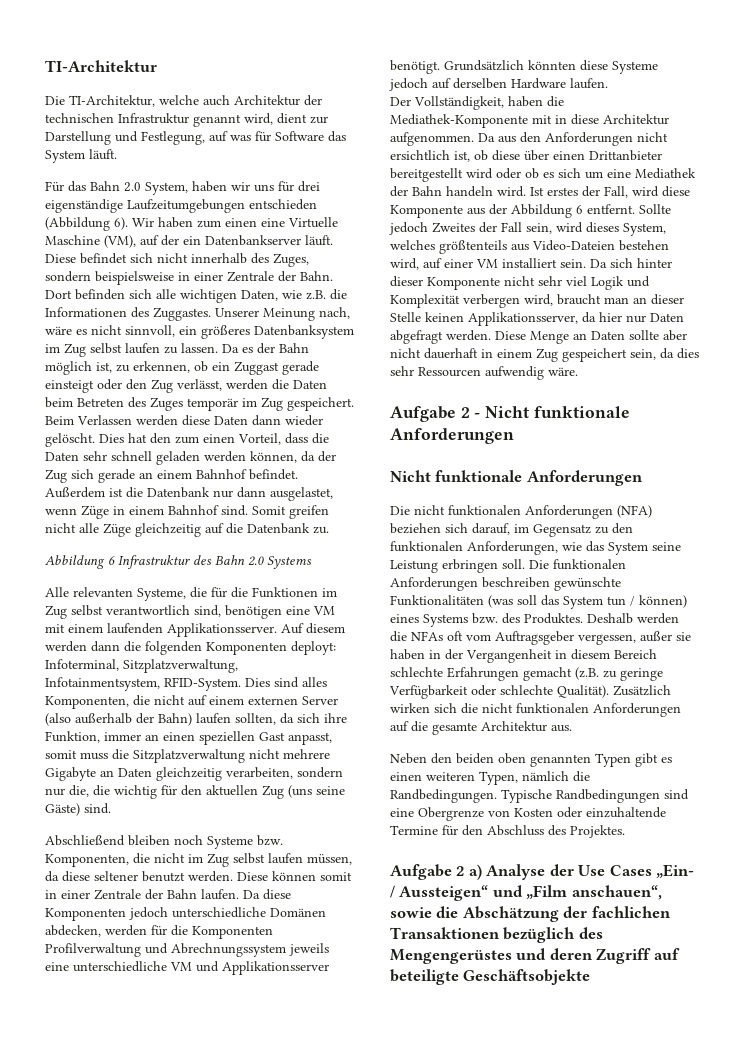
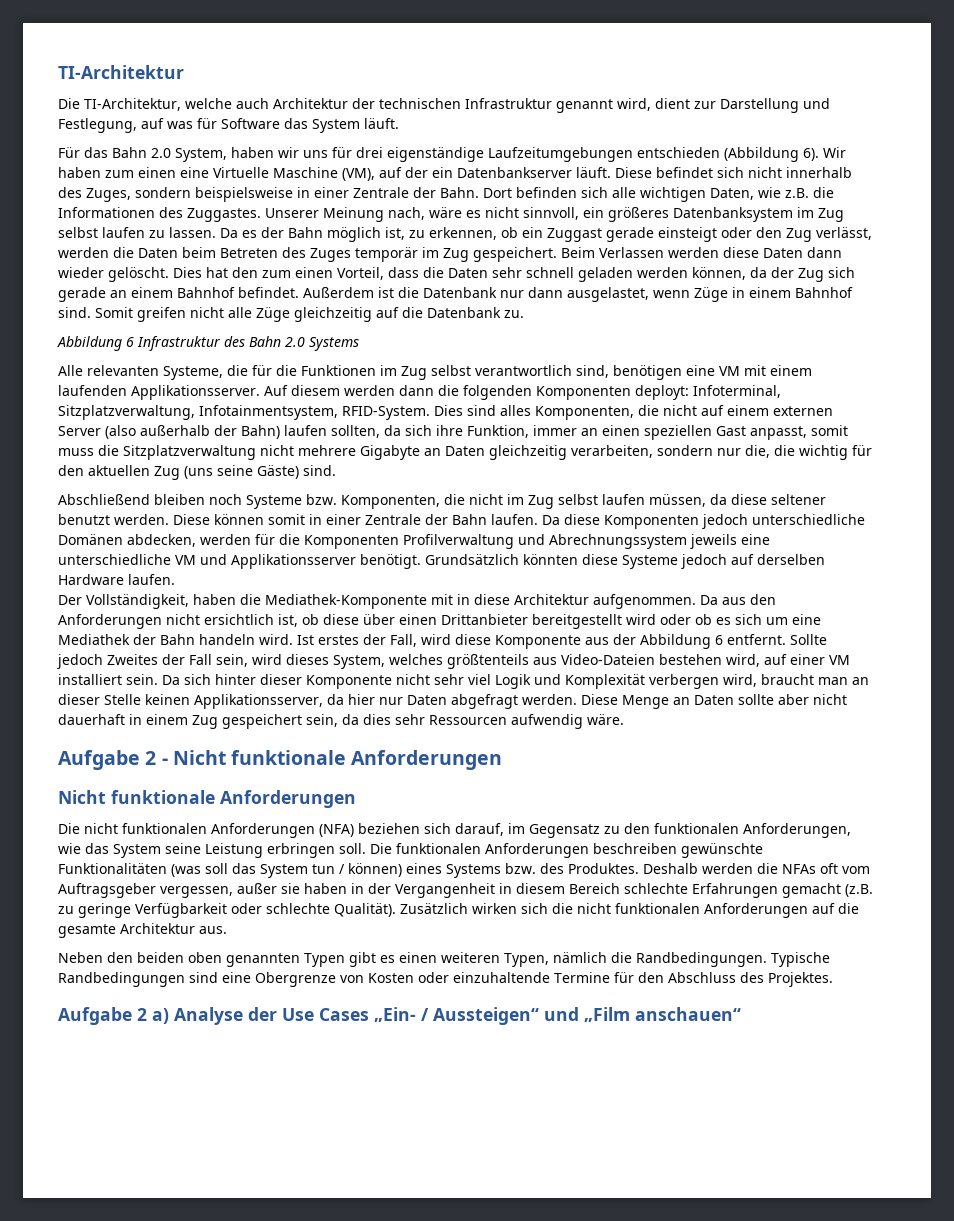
[571,885,662,900] [390,906,671,922] [390,927,603,943] [390,948,680,964] [390,969,591,985] anschauen“, sowie die Abschätzung der fachlichen Transaktionen bezüglich des Mengengerüstes und deren Zugriff auf beteiligte Geschäftsobjekte -> [635,1007,741,1021] anschauen“

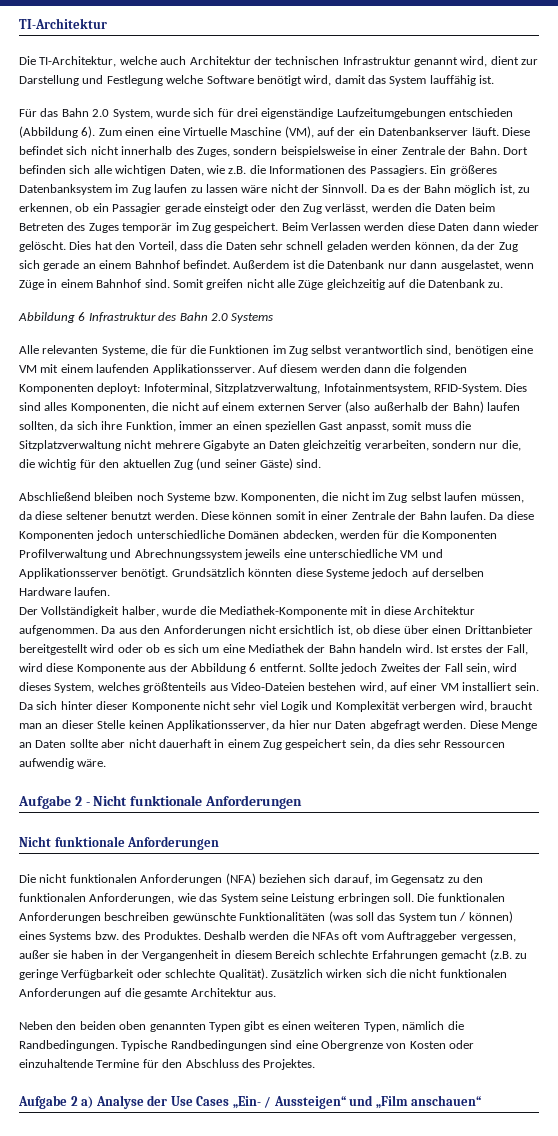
[58,118,399,133] Festlegung, auf was für Software das System läuft. -> [106,75,495,86] Festlegung welche Software benötigt wird, damit das System lauffähig ist.
[231,147,328,158] haben wir uns -> [155,108,215,117] wurde sich
[823,147,846,158] [58,167,134,178] Wir haben zum -> [98,128,122,136] Zum
[187,207,604,222] Zuggastes. Unserer Meinung nach, wäre es nicht sinnvoll, ein -> [369,165,447,176] Passagiers. Ein
[58,227,98,238] selbst -> (151, 190) none
[169,227,216,238] lassen. -> [205,184,368,193] lassen wäre nicht der Sinnvoll.
[547,228,602,242] Zuggast -> [112,203,162,214] Passagier
[262,267,333,278] zum einen -> (136, 245) none
[184,465,253,479] (uns seine -> [196,458,257,470] (und seiner
[86,594,236,609] Vollständigkeit, haben -> [41,606,197,617] Vollständigkeit halber, wurde
[58,883,156,898] Auftragsgeber -> [387,931,458,942] Auftraggeber

